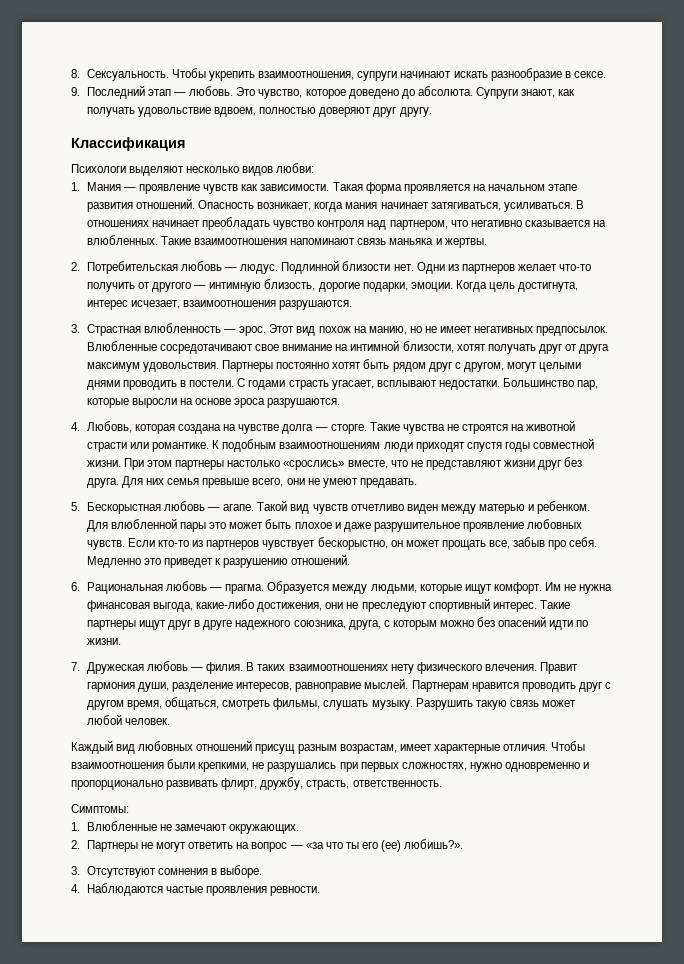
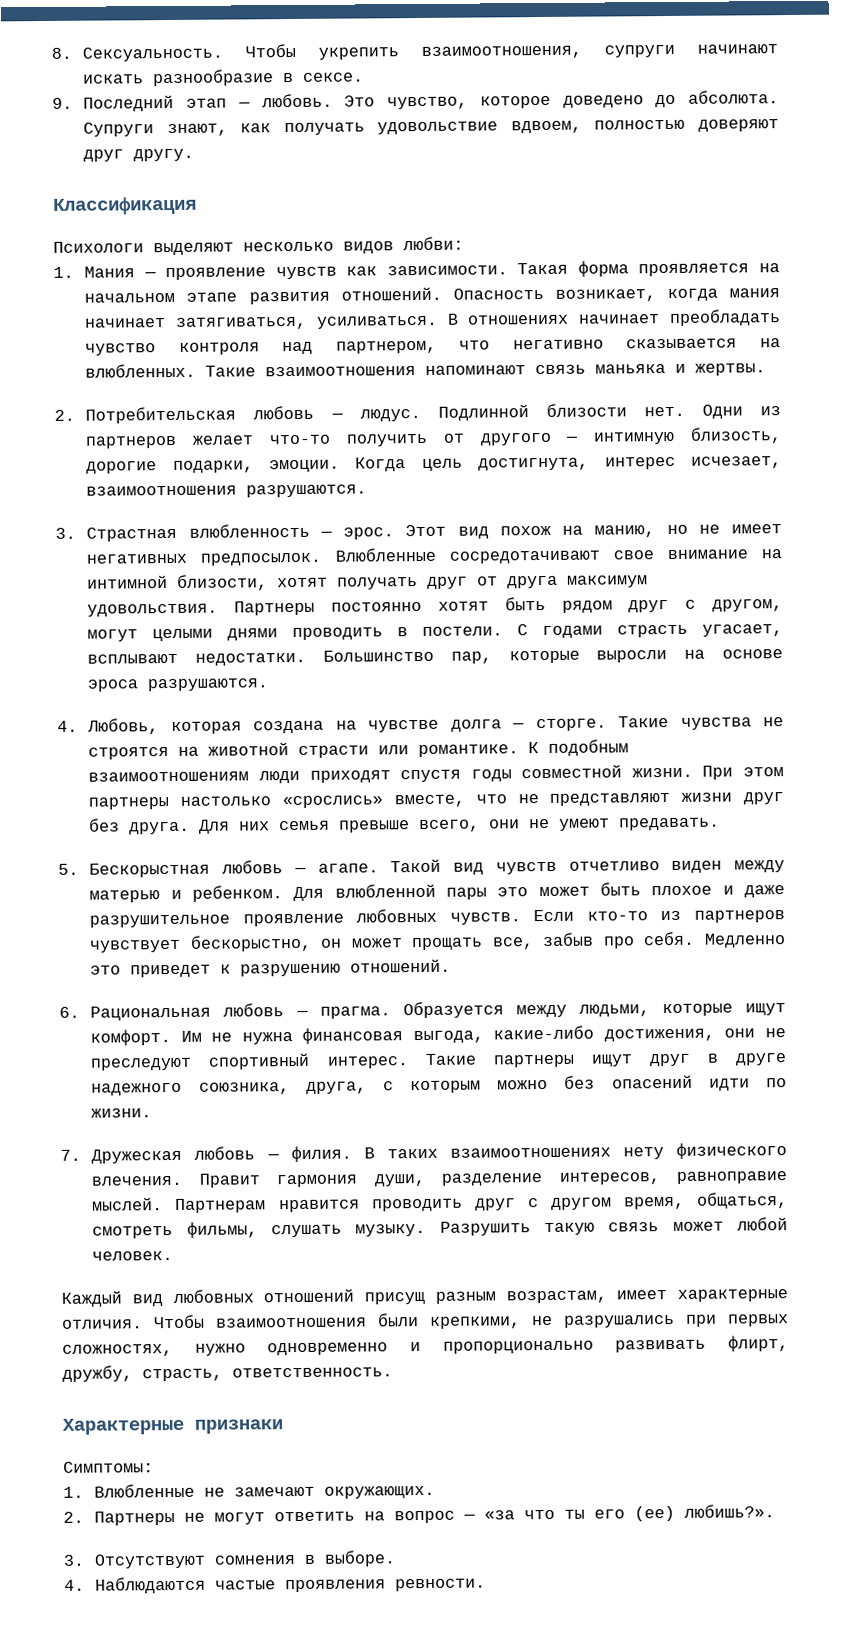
(442, 783) none -> [62,1417,283,1435] // Характерные признаки

